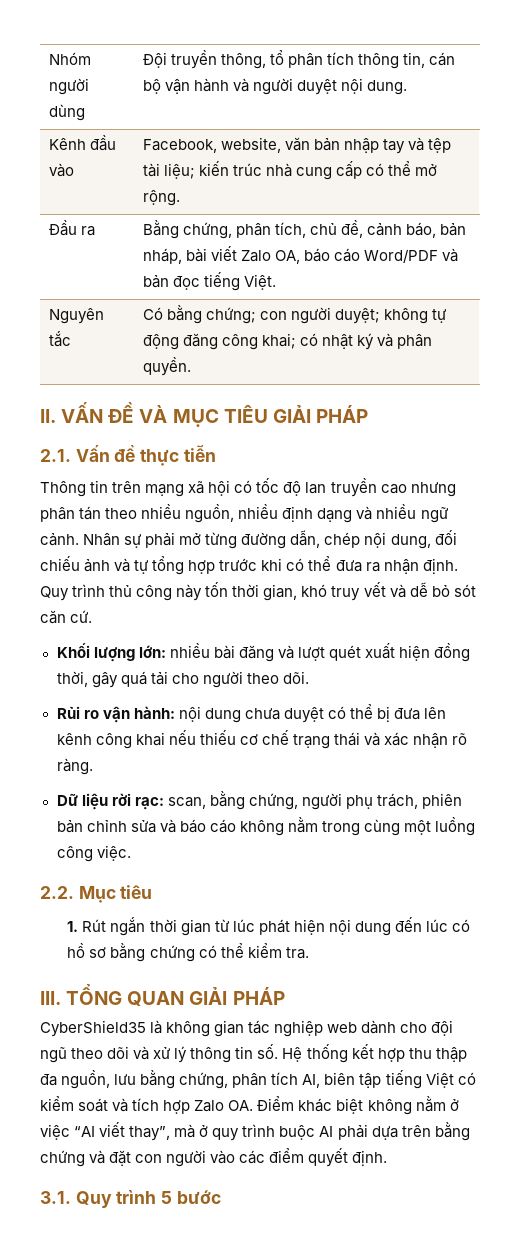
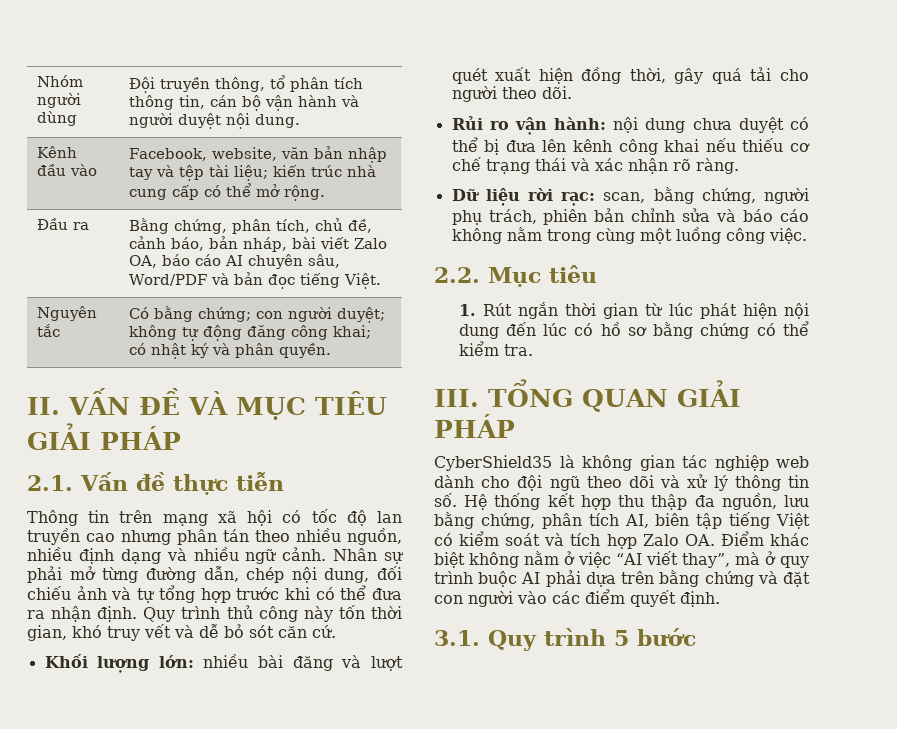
(361, 255) none -> [225,254,341,269] AI chuyên sâu,

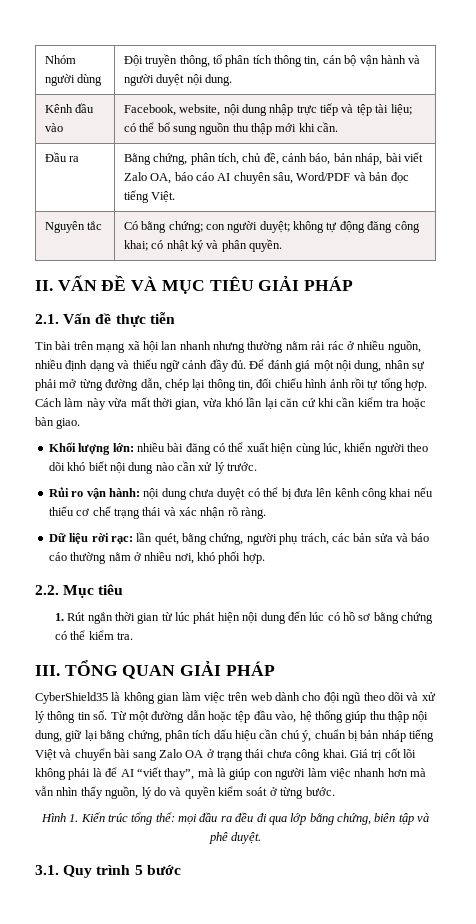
[281,146,388,163] [129,165,377,181] [129,183,326,201] văn bản nhập tay và tệp tài liệu; kiến trúc nhà cung cấp có thể mở rộng. -> [223,103,412,116] [123,122,339,135] nội dung nhập trực tiếp và tệp tài liệu; có thể bổ sung nguồn thu thập mới khi cần.
[27,510,110,526] Thông tin -> [35,341,72,350] Tin bài
[282,509,403,526] [27,528,290,545] có tốc độ lan truyền cao nhưng phân tán theo -> [161,341,354,353] lan nhanh nhưng thường nằm rải rác ở
[193,547,378,564] nhiều ngữ cảnh. Nhân -> [132,359,410,372] thiếu ngữ cảnh đầy đủ. Để đánh giá một nội dung, nhân
[291,566,402,583] [27,585,402,603] [27,605,402,622] [27,624,336,641] nội dung, đối chiếu ảnh và tự tổng hợp trước khi có thể đưa ra nhận định. Quy trình thủ công này tốn thời gian, khó truy vết và dễ bỏ sót căn cứ. -> [192,378,427,391] [35,397,427,410] [35,417,81,429] lại thông tin, đối chiếu hình ảnh rồi tự tổng hợp. Cách làm này vừa mất thời gian, vừa khó lần lại căn cứ khi cần kiểm tra hoặc bàn giao.
[341,655,404,671] [451,67,809,84] [451,86,572,102] và lượt quét xuất hiện đồng thời, gây quá tải cho người theo dõi. -> [213,442,428,455] [48,461,258,474] có thể xuất hiện cùng lúc, khiến người theo dõi khó biết nội dung nào cần xử lý trước.
[603,192,646,203] scan, -> [136,532,179,545] lần quét,
[543,208,676,225] phiên bản chỉnh -> [331,533,373,542] các bản
[451,227,807,244] không nằm trong cùng một luồng công việc. -> [70,551,265,564] thường nằm ở nhiều nơi, khó phối hợp.
[682,455,769,471] tác nghiệp -> [181,692,249,704] làm việc trên
[464,493,809,510] [434,512,810,529] [434,531,809,549] [434,551,809,568] [434,570,810,587] [434,589,720,607] Hệ thống kết hợp thu thập đa nguồn, lưu bằng chứng, phân tích AI, biên tập tiếng Việt có kiểm soát và tích hợp Zalo OA. Điểm khác biệt không nằm ở việc “AI viết thay”, mà ở quy trình buộc AI phải dựa trên bằng chứng và đặt con người vào các điểm quyết định. -> [110,710,429,723] [35,729,434,742] [35,748,416,761] [35,767,426,780] [35,786,335,799] [40,812,430,825] [208,832,262,844] Từ một đường dẫn hoặc tệp đầu vào, hệ thống giúp thu thập nội dung, giữ lại bằng chứng, phân tích dấu hiệu cần chú ý, chuẩn bị bản nháp tiếng Việt và chuyển bài sang Zalo OA ở trạng thái chưa công khai. Giá trị cốt lõi không phải là để AI “viết thay”, mà là giúp con người làm việc nhanh hơn mà vẫn nhìn thấy nguồn, lý do và quyền kiểm soát ở từng bước. // Hình 1. Kiến trúc tổng thể: mọi đầu ra đều đi qua lớp bằng chứng, biên tập và phê duyệt.

